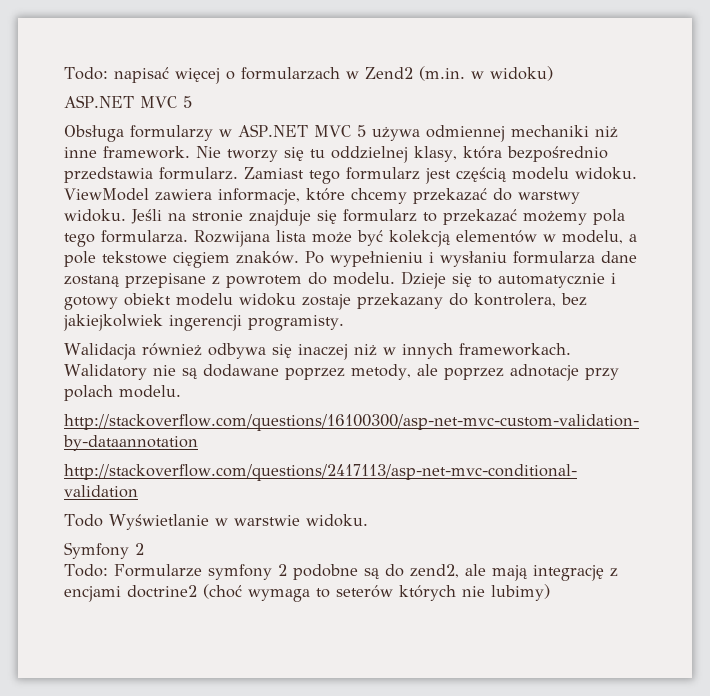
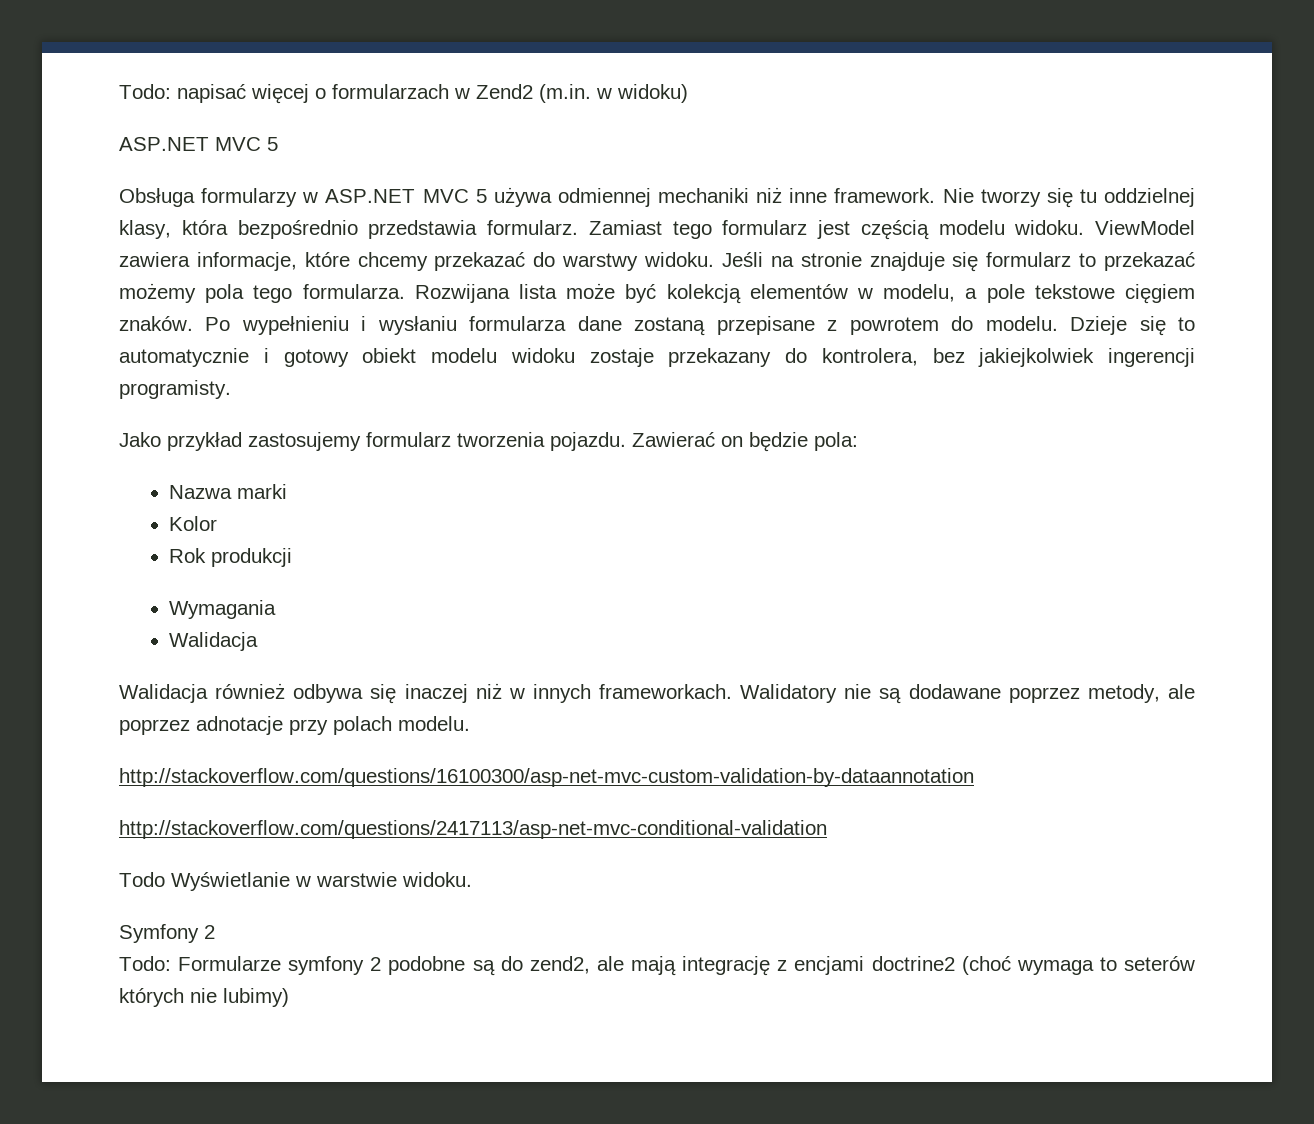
(344, 323) none -> [119,432,858,452] [169,484,288,499] [169,516,218,531] [169,548,293,567] [169,600,277,619] [169,632,259,651] // Jako przykład zastosujemy formularz tworzenia pojazdu. Zawierać on będzie pola: // Nazwa marki // Kolor // Rok produkcji // Wymagania // Walidacja

